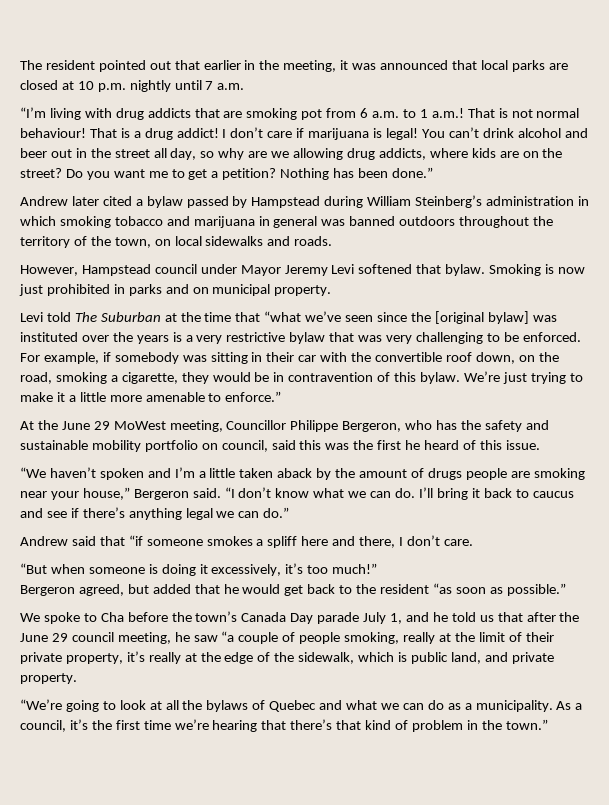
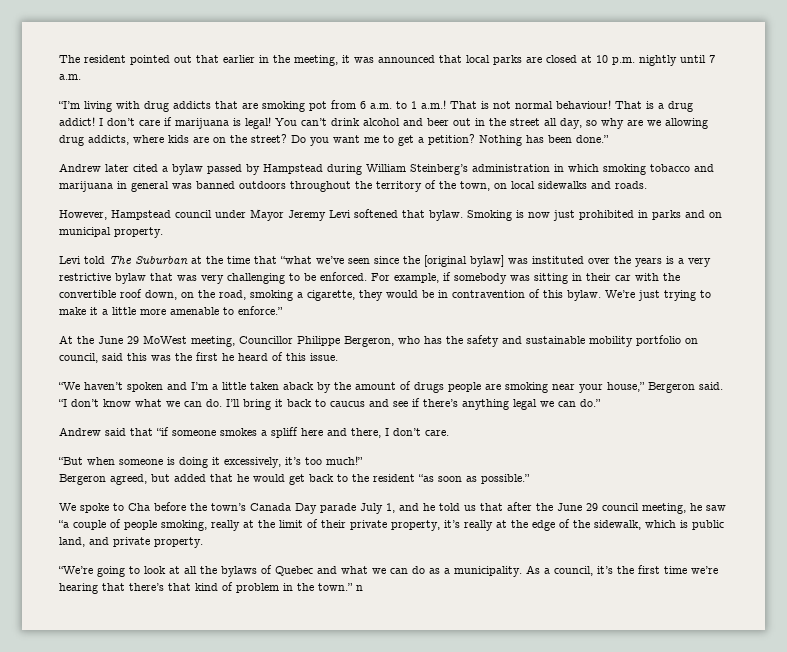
(548, 724) none -> [356,585,363,591] n

